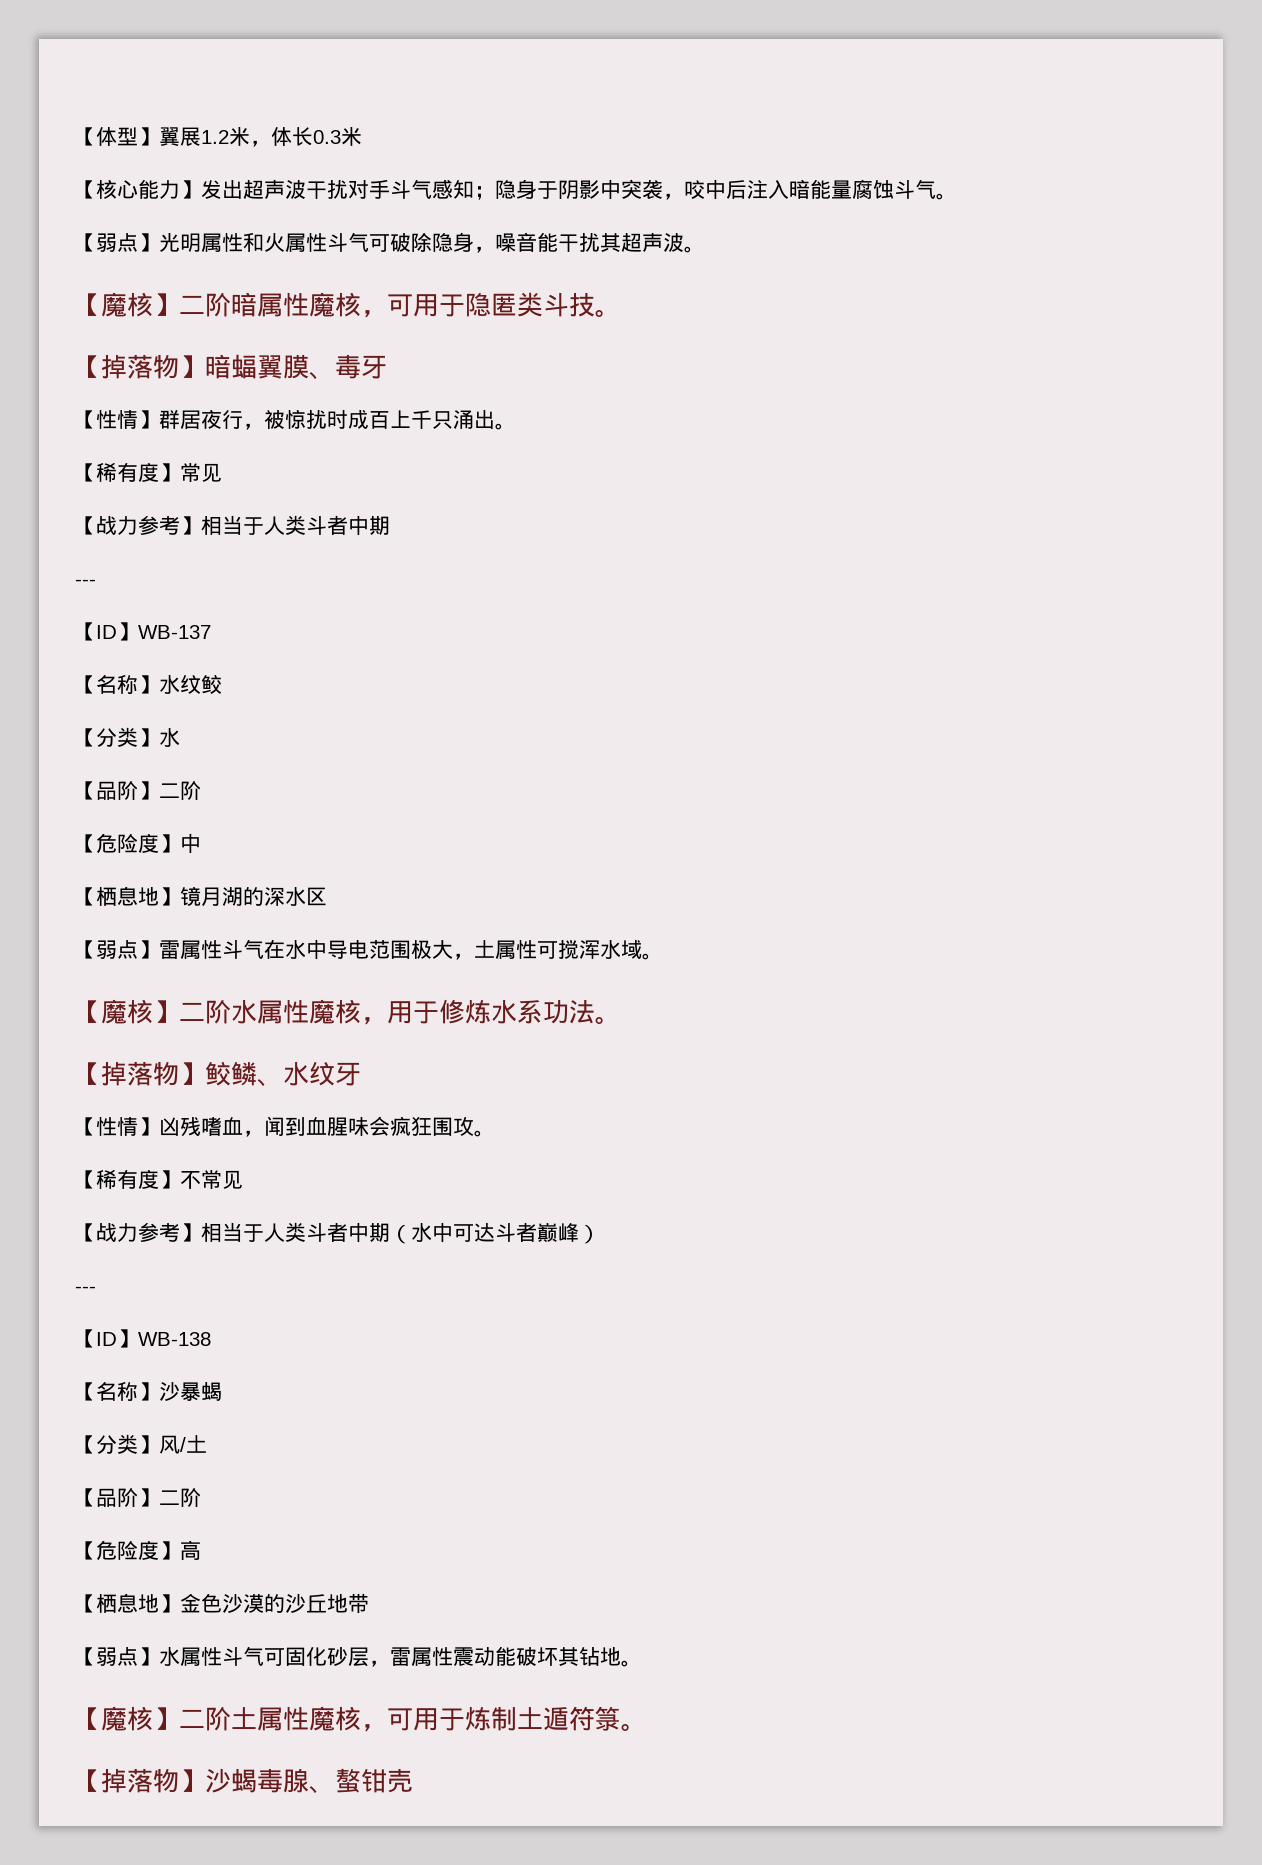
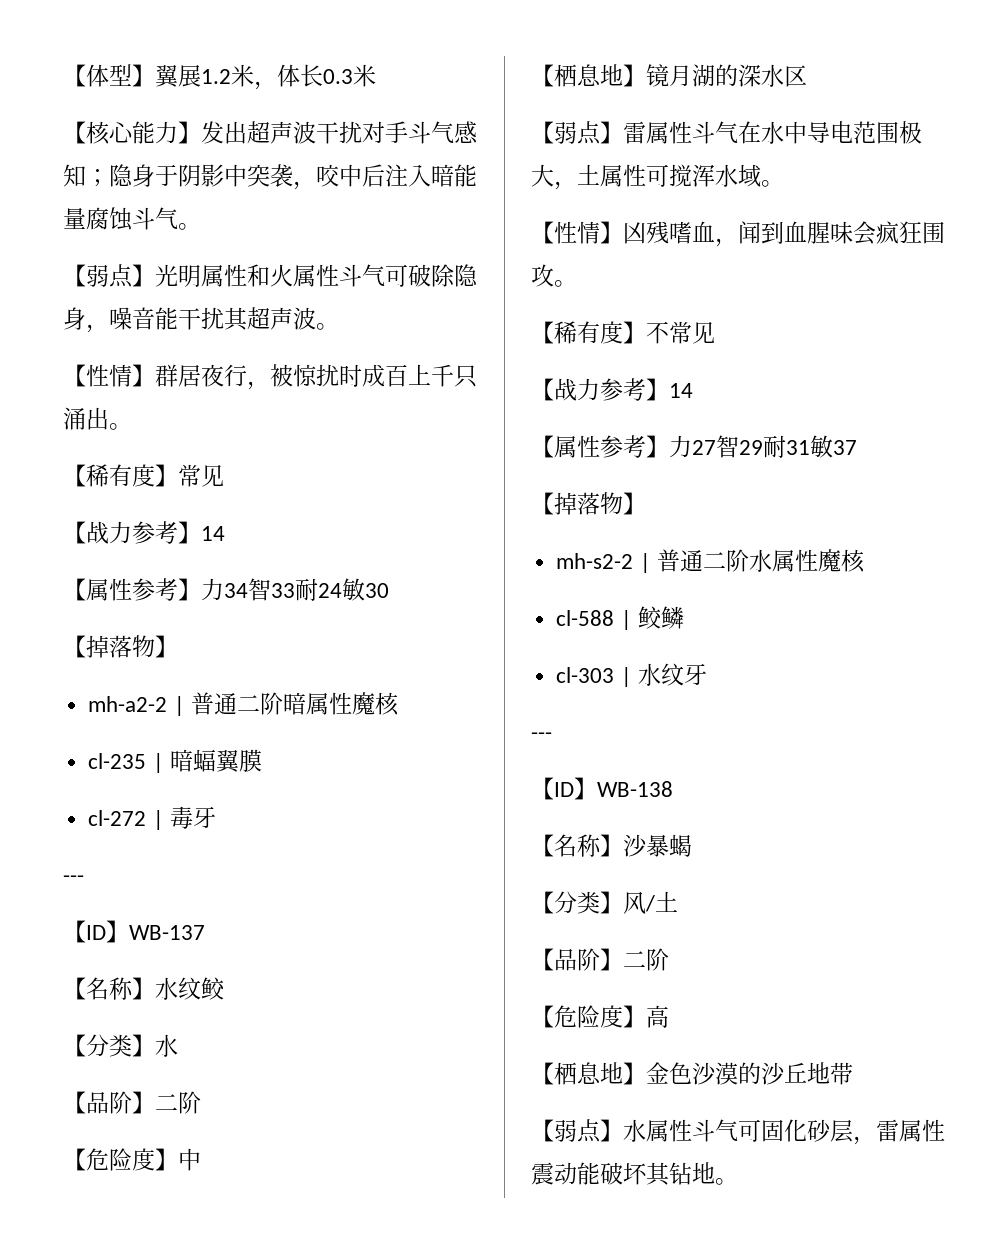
[75,292,621,318] [75,354,387,380] // 【魔核】二阶暗属性魔核，可用于隐匿类斗技。 // 【掉落物】暗蝠翼膜、毒牙 -> (339, 326) none
[201,515,390,536] 相当于人类斗者中期 -> [201,526,225,541] [63,578,389,601] [63,635,178,658] [88,692,399,716] [88,749,262,773] [88,806,216,830] 14 // 【属性参考】力34智33耐24敏30 // 【掉落物】 // mh-a2-2 | 普通二阶暗属性魔核 // cl-235 | 暗蝠翼膜 // cl-272 | 毒牙
[75,999,621,1025] [75,1061,361,1087] // 【魔核】二阶水属性魔核，用于修炼水系功法。 // 【掉落物】鲛鳞、水纹牙 -> (784, 183) none
[201,1222,600,1244] 相当于人类斗者中期（水中可达斗者巅峰） -> [669,383,693,398] [531,435,857,458] [531,492,646,515] [556,549,865,573] [556,606,684,630] [556,663,707,687] 14 // 【属性参考】力27智29耐31敏37 // 【掉落物】 // mh-s2-2 | 普通二阶水属性魔核 // cl-588 | 鲛鳞 // cl-303 | 水纹牙
[75,1706,647,1732] [75,1768,413,1794] // 【魔核】二阶土属性魔核，可用于炼制土遁符箓。 // 【掉落物】沙蝎毒腺、螯钳壳 -> (738, 1181) none

